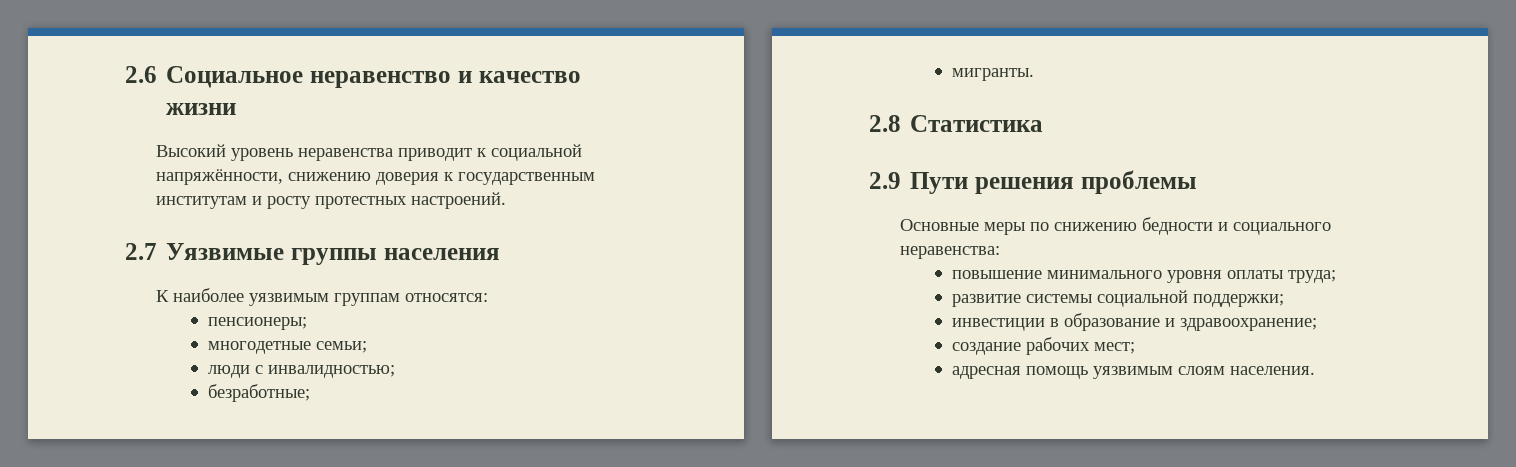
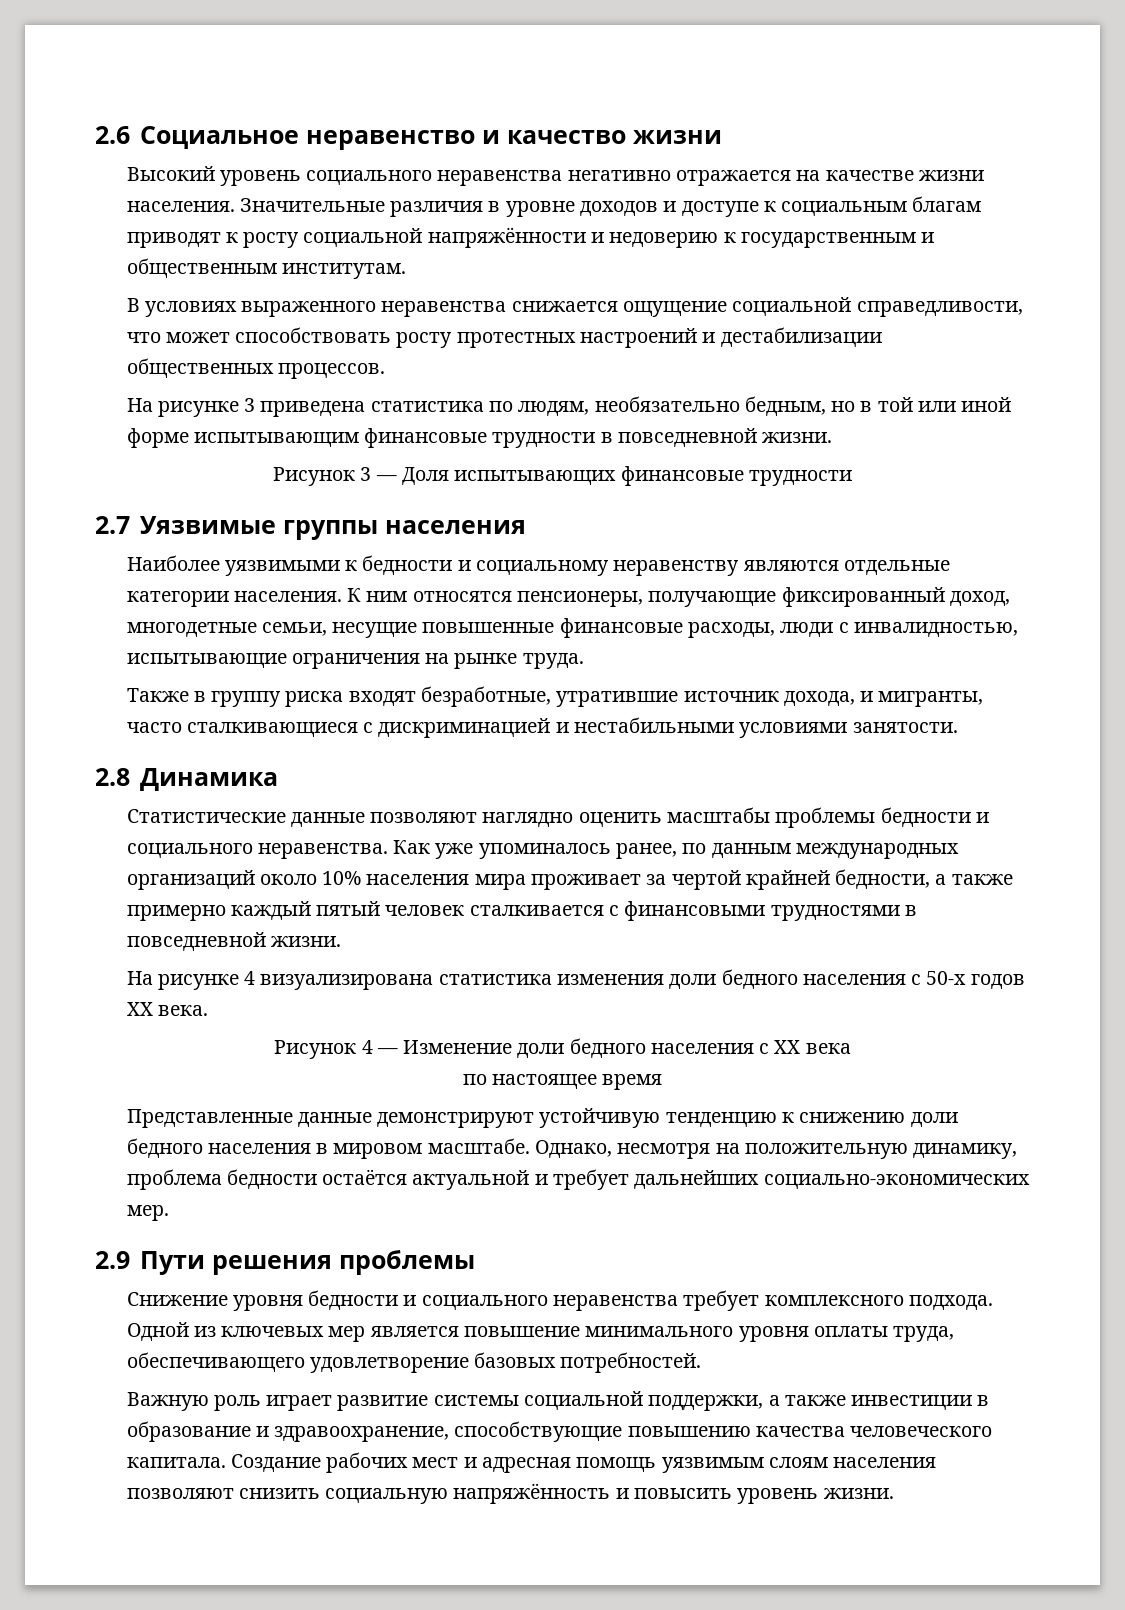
[298,144,583,161] [156,169,596,185] [156,192,507,209] [125,243,500,265] [156,288,489,306] [207,317,307,330] [207,341,367,354] [207,365,395,378] [207,384,310,402] [951,68,1034,81] [869,115,1044,132] [869,170,1197,194] [900,217,1332,235] [900,246,1001,259] [951,270,1336,283] [951,290,1284,307] [951,313,1317,331] [951,337,1135,355] [951,366,1315,379] неравенства приводит к социальной напряжённости, снижению доверия к государственным институтам и росту протестных настроений. // 2.7 Уязвимые группы населения // К наиболее уязвимым группам относятся: // пенсионеры; // многодетные семьи; // люди с инвалидностью; // безработные; // мигранты. // 2.8 Статистика // 2.9 Пути решения проблемы // Основные меры по снижению бедности и социального неравенства: // повышение минимального уровня оплаты труда; // развитие системы социальной поддержки; // инвестиции в образование и здравоохранение; // создание рабочих мест; // адресная помощь уязвимым слоям населения. -> [306,170,984,186] [126,196,982,217] [126,227,935,248] [126,258,406,279] [126,297,1023,317] [126,327,882,348] [126,358,385,379] [126,396,1012,417] [126,428,833,448] [273,466,852,486] [95,516,526,540] [126,555,950,576] [126,587,1010,607] [126,618,1018,638] [126,653,584,669] [126,686,984,707] [126,717,958,738] [95,768,278,791] [126,807,989,828] [126,840,959,859] [126,869,1013,890] [126,901,917,921] [126,932,341,951] [126,969,1025,990] [126,1002,208,1016] [274,1038,851,1059] [462,1074,663,1090] [126,1108,958,1128] [126,1138,1018,1159] [126,1169,1030,1190] [126,1205,169,1221] [95,1250,475,1275] [126,1290,993,1311] [126,1322,955,1342] [126,1352,702,1373] [126,1391,990,1411] [126,1421,993,1442] [126,1452,937,1473] [126,1483,894,1504] социального неравенства негативно отражается на качестве жизни населения. Значительные различия в уровне доходов и доступе к социальным благам приводят к росту социальной напряжённости и недоверию к государственным и общественным институтам. // В условиях выраженного неравенства снижается ощущение социальной справедливости, что может способствовать росту протестных настроений и дестабилизации общественных процессов. // На рисунке 3 приведена статистика по людям, необязательно бедным, но в той или иной форме испытывающим финансовые трудности в повседневной жизни. // Рисунок 3 — Доля испытывающих финансовые трудности // 2.7 Уязвимые группы населения // Наиболее уязвимыми к бедности и социальному неравенству являются отдельные категории населения. К ним относятся пенсионеры, получающие фиксированный доход, многодетные семьи, несущие повышенные финансовые расходы, люди с инвалидностью, испытывающие ограничения на рынке труда. // Также в группу риска входят безработные, утратившие источник дохода, и мигранты, часто сталкивающиеся с дискриминацией и нестабильными условиями занятости. // 2.8 Динамика // Статистические данные позволяют наглядно оценить масштабы проблемы бедности и социального неравенства. Как уже упоминалось ранее, по данным международных организаций около 10% населения мира проживает за чертой крайней бедности, а также примерно каждый пятый человек сталкивается с финансовыми трудностями в повседневной жизни. // На рисунке 4 визуализирована статистика изменения доли бедного населения с 50-х годов XX века. // Рисунок 4 — Изменение доли бедного населения с XX века // по настоящее время // Представленные данные демонстрируют устойчивую тенденцию к снижению доли бедного населения в мировом масштабе. Однако, несмотря на положительную динамику, проблема бедности остаётся актуальной и требует дальнейших социально-экономических мер. // 2.9 Пути решения проблемы // Снижение уровня бедности и социального неравенства требует комплексного подхода. Одной из ключевых мер является повышение минимального уровня оплаты труда, обеспечивающего удовлетворение базовых потребностей. // Важную роль играет развитие системы социальной поддержки, а также инвестиции в образование и здравоохранение, способствующие повышению качества человеческого капитала. Создание рабочих мест и адресная помощь уязвимым слоям населения позволяют снизить социальную напряжённость и повысить уровень жизни.

